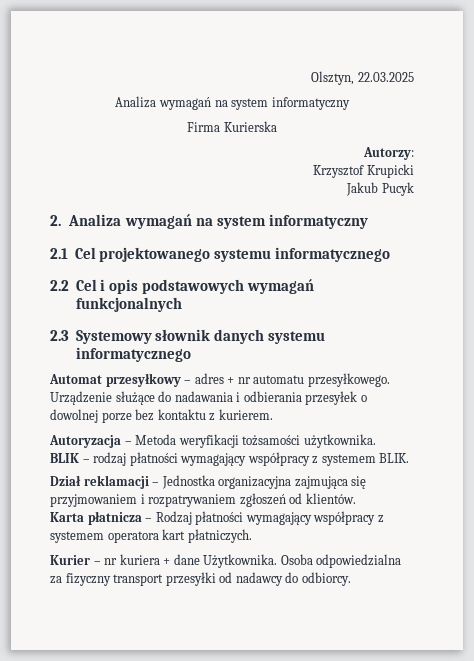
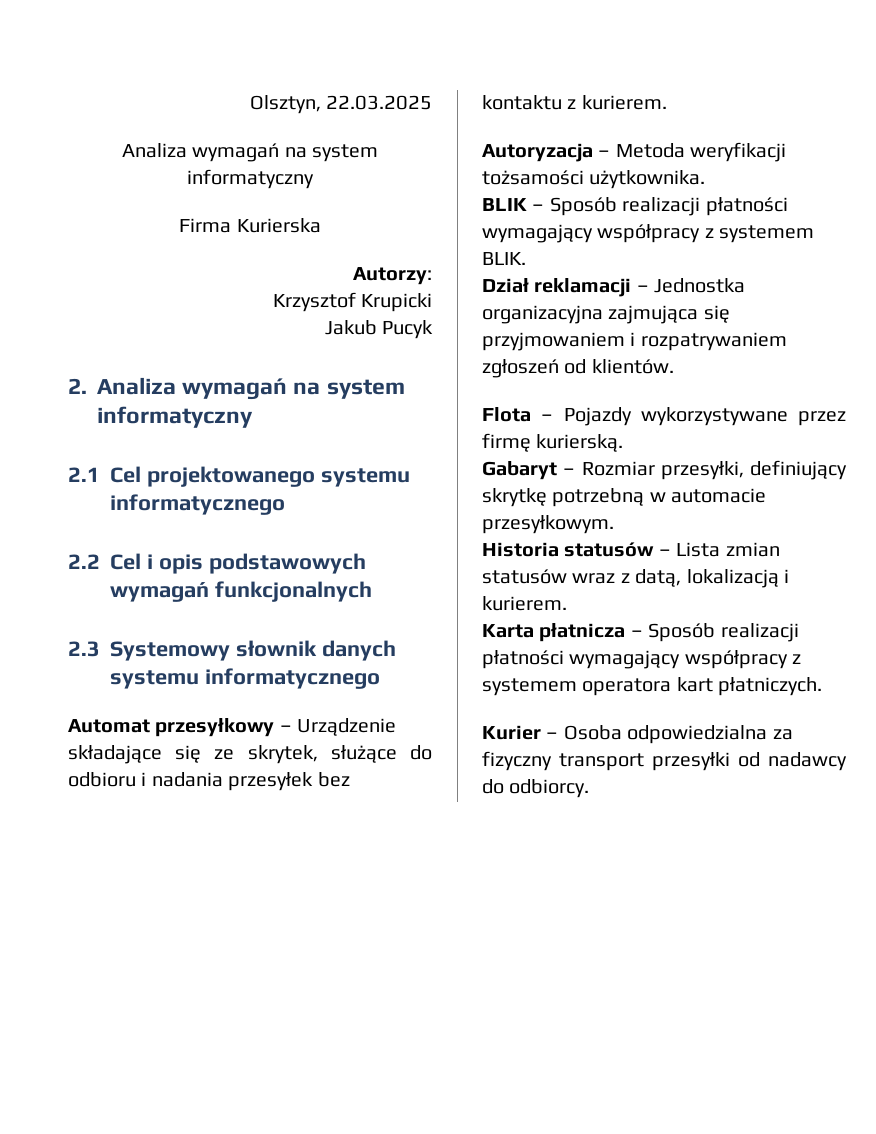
[194,373,390,387] [50,391,367,405] [50,409,132,423] adres + nr automatu przesyłkowego. Urządzenie służące do nadawania i odbierania przesyłek o dowolnej porze -> [297,718,397,736] [68,745,432,764] [68,772,314,791] Urządzenie składające się ze skrytek, służące do odbioru i nadania przesyłek
[93,452,127,466] rodzaj -> [549,197,701,216] Sposób realizacji
(356, 498) none -> [482,407,846,426] [482,433,624,452] [482,460,847,480] [482,488,767,507] [482,515,614,534] [482,542,780,557] [482,569,789,588] [482,596,567,611] // Flota – Pojazdy wykorzystywane przez firmę kurierską. // Gabaryt – Rozmiar przesyłki, definiujący skrytkę potrzebną w automacie przesyłkowym. // Historia statusów – Lista zmian statusów wraz z datą, lokalizacją i kurierem.
[155,511,192,525] Rodzaj -> [648,623,799,642] Sposób realizacji
[104,554,278,568] nr kuriera + dane Użytkownika. -> (559, 735) none

